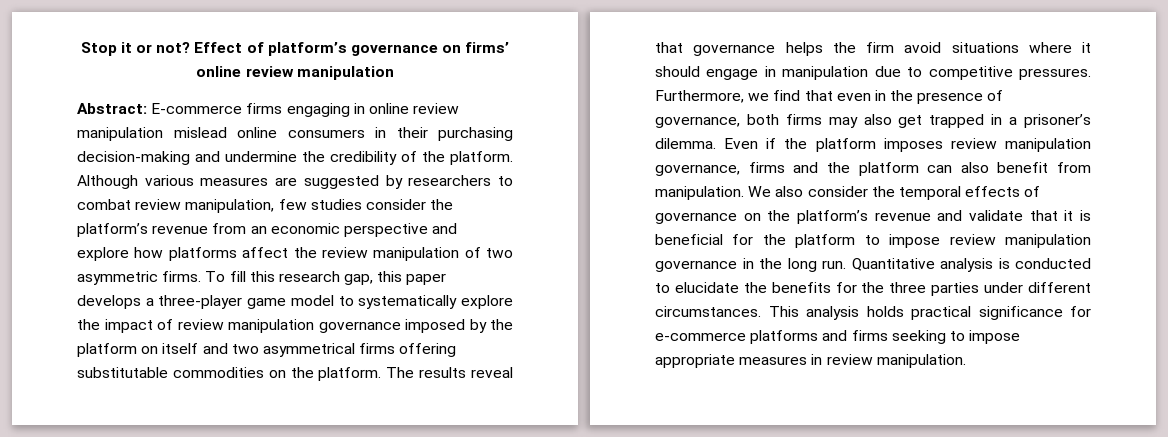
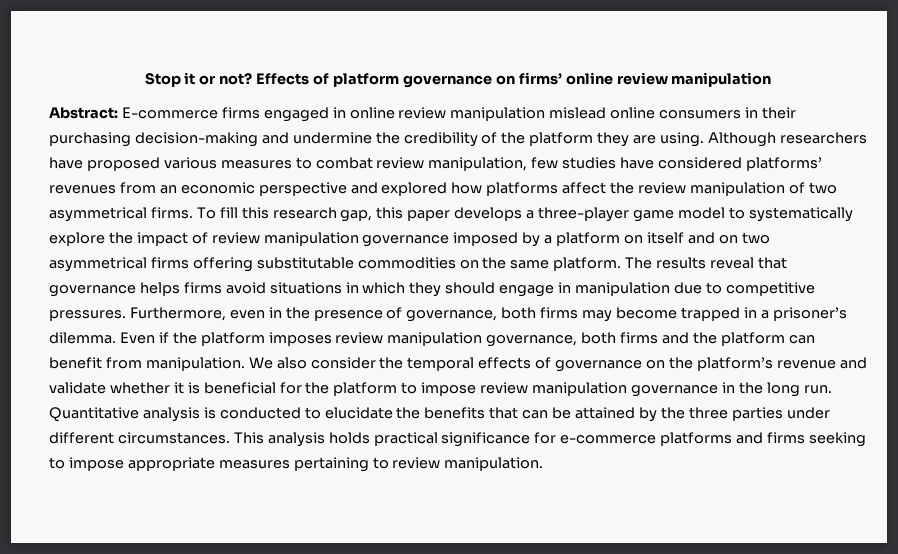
[194,42,347,56] Effect of platform’s -> [256,73,399,87] Effects of platform
[286,103,350,117] engaging -> [263,107,329,122] engaged
[450,151,513,165] [77,175,492,189] platform. Although various measures are suggested by researchers -> [529,132,867,147] [49,157,292,171] platform they are using. Although researchers have proposed various measures
[365,199,454,210] [77,223,209,237] consider the platform’s revenue -> [620,157,822,171] [49,185,116,194] have considered platforms’ revenues
[77,247,129,261] explore -> [381,182,448,196] explored
[77,271,158,285] asymmetric -> [49,207,147,222] asymmetrical
[490,319,513,330] the -> [544,235,553,244] a
(228, 348) none -> [718,235,738,244] on
(314, 372) none -> [510,260,550,269] same
[832,42,1091,53] the firm avoid situations where it -> [183,282,442,297] firms avoid situations in which they
[748,90,833,101] we find that -> (226, 314) none
[863,114,923,128] also get -> [616,307,678,319] become
(740, 170) none -> [581,332,617,344] both
[960,162,989,173] also -> (815, 339) none
[1029,210,1058,221] that -> [109,382,170,394] whether
[835,282,857,293] for -> [489,407,657,422] that can be attained by
[811,354,823,365] in -> [293,457,389,472] pertaining to

